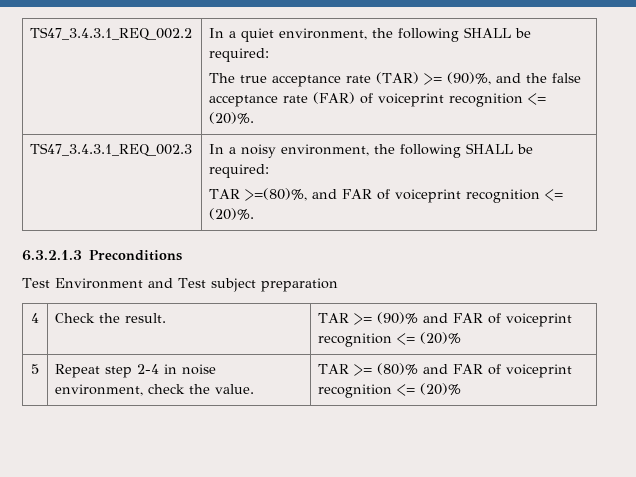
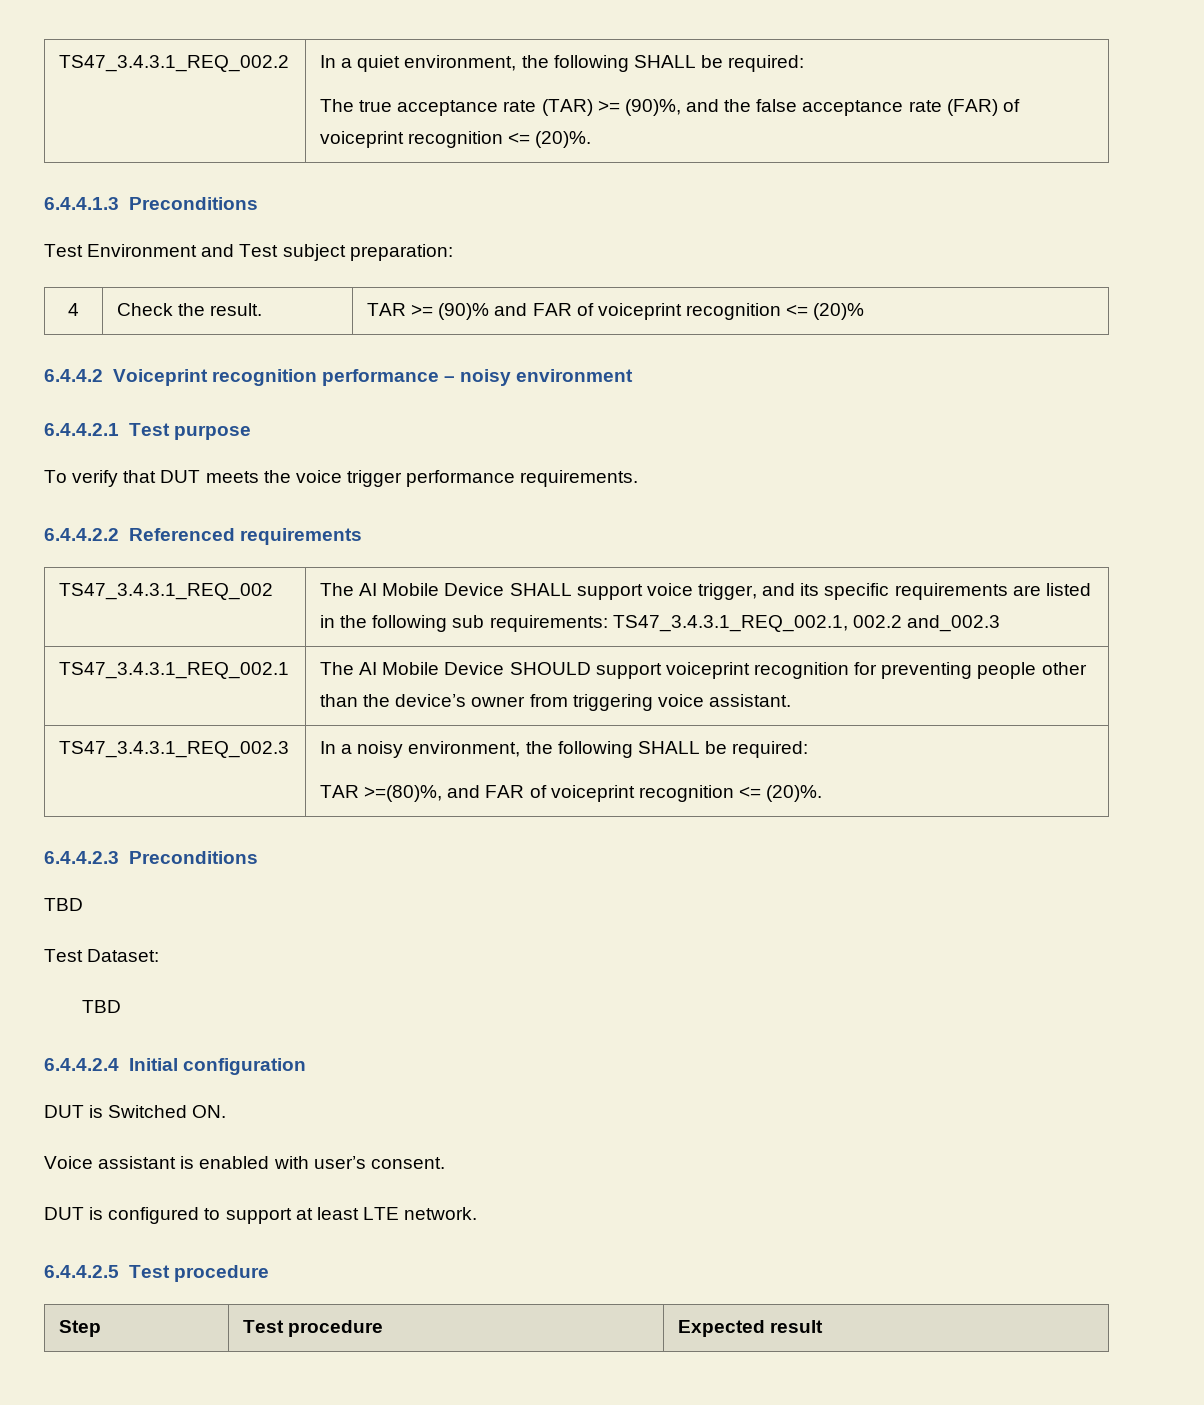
(255, 118) none -> [44,197,258,210] [44,244,453,261] [68,303,79,316] [117,303,263,316] [367,303,865,320] [44,369,634,386] [44,423,251,440] [44,470,639,487] [44,528,362,545] [59,583,274,600] [320,583,1091,600] [320,615,1000,632] [59,662,290,679] [320,662,1087,679] [320,694,791,711] // 6.4.4.1.3 Preconditions // Test Environment and Test subject preparation: // 4 | Check the result. | TAR >= (90)% and FAR of voiceprint recognition <= (20)% // 6.4.4.2 Voiceprint recognition performance – noisy environment // 6.4.4.2.1 Test purpose // To verify that DUT meets the voice trigger performance requirements. // 6.4.4.2.2 Referenced requirements // TS47_3.4.3.1_REQ_002 | The AI Mobile Device SHALL support voice trigger, and its specific requirements are listed in the following sub requirements: TS47_3.4.3.1_REQ_002.1, 002.2 and_002.3 // TS47_3.4.3.1_REQ_002.1 | The AI Mobile Device SHOULD support voiceprint recognition for preventing people other than the device’s owner from triggering voice assistant.
[22,250,183,261] [22,278,338,292] [31,313,39,323] [55,313,167,323] [318,312,573,327] [318,332,462,347] [31,364,39,374] [55,364,217,378] [55,384,255,396] [318,363,573,378] [318,383,462,398] 6.3.2.1.3 Preconditions // Test Environment and Test subject preparation // 4 | Check the result. | TAR >= (90)% and FAR of voiceprint recognition <= (20)% // 5 | Repeat step 2-4 in noise environment, check the value. | TAR >= (80)% and FAR of voiceprint recognition <= (20)% -> [44,851,258,864] [44,898,83,911] [44,949,160,962] [81,1000,121,1013] [44,1058,306,1075] [44,1105,227,1118] [44,1156,445,1169] [44,1207,478,1224] [44,1265,269,1282] [59,1320,102,1337] [243,1320,384,1337] [678,1320,824,1337] 6.4.4.2.3 Preconditions // TBD // Test Dataset: // TBD // 6.4.4.2.4 Initial configuration // DUT is Switched ON. // Voice assistant is enabled with user’s consent. // DUT is configured to support at least LTE network. // 6.4.4.2.5 Test procedure // Step | Test procedure | Expected result

